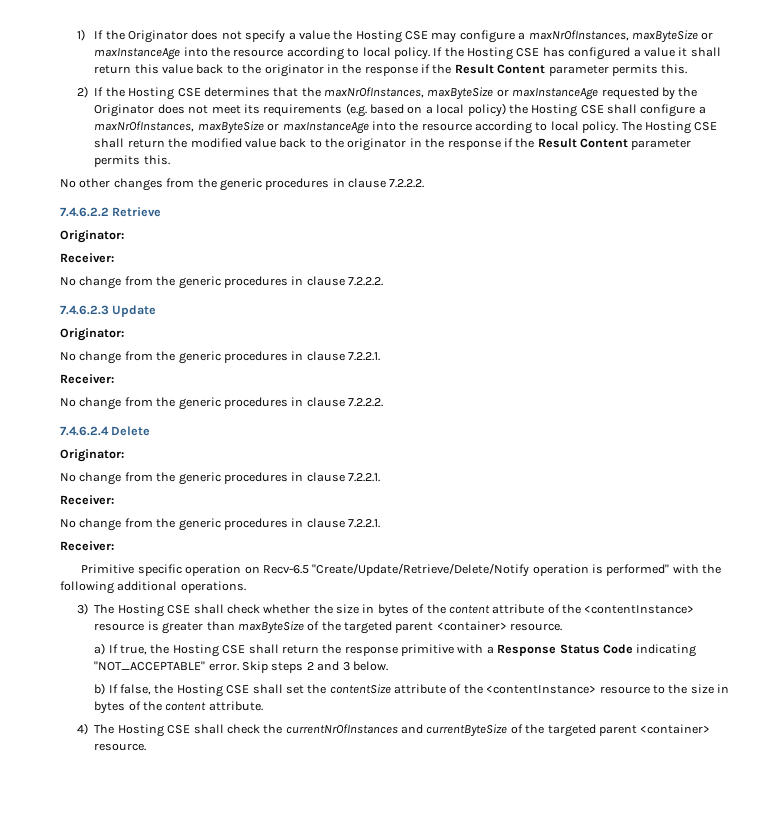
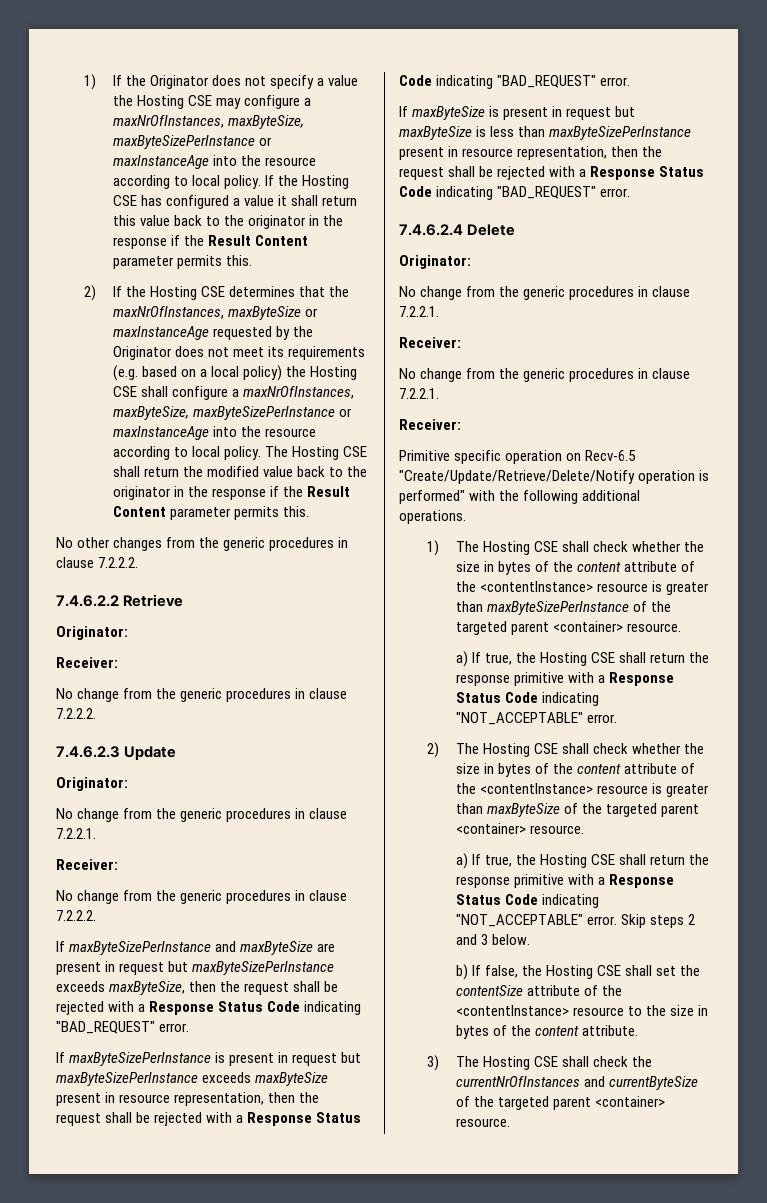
[631,30,698,43] maxByteSize -> [227,115,304,129] [112,135,255,149] maxByteSize, maxByteSizePerInstance
[197,121,264,134] maxByteSize -> [112,406,335,420] maxByteSize, maxByteSizePerInstance
(383, 402) none -> [56,941,336,955] [56,961,335,975] [56,981,339,995] [56,1001,362,1015] [56,1021,190,1034] [56,1052,362,1066] [56,1072,329,1086] [56,1092,320,1106] [56,1112,362,1126] [399,75,631,89] [399,106,636,120] [399,126,692,140] [399,146,663,160] [399,166,705,180] [399,186,631,200] // If maxByteSizePerInstance and maxByteSize are present in request but maxByteSizePerInstance exceeds maxByteSize, then the request shall be rejected with a Response Status Code indicating "BAD_REQUEST" error. // If maxByteSizePerInstance is present in request but maxByteSizePerInstance exceeds maxByteSize present in resource representation, then the request shall be rejected with a Response Status Code indicating "BAD_REQUEST" error. // If maxByteSize is present in request but maxByteSize is less than maxByteSizePerInstance present in resource representation, then the request shall be rejected with a Response Status Code indicating "BAD_REQUEST" error.
[77,603,89,615] 3) -> [427,540,704,556] [455,561,695,575] [455,581,709,595] [455,601,671,615] [455,621,681,635] [455,651,710,667] [455,672,674,686] [455,692,599,706] [455,712,617,725] [427,742,440,758] 1) The Hosting CSE shall check whether the size in bytes of the content attribute of the <contentInstance> resource is greater than maxByteSizePerInstance of the targeted parent <container> resource. // a) If true, the Hosting CSE shall return the response primitive with a Response Status Code indicating "NOT_ACCEPTABLE" error. // 2)
[77,723,89,735] 4) -> [427,1055,440,1071] 3)

